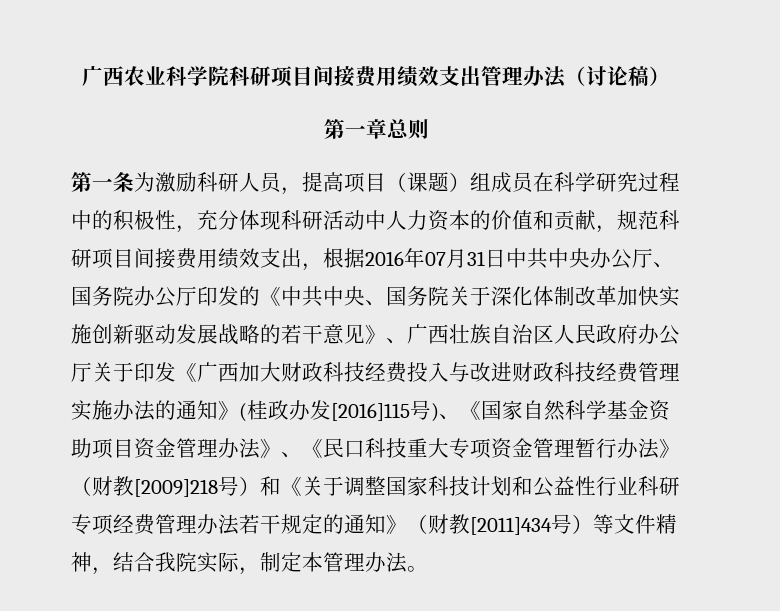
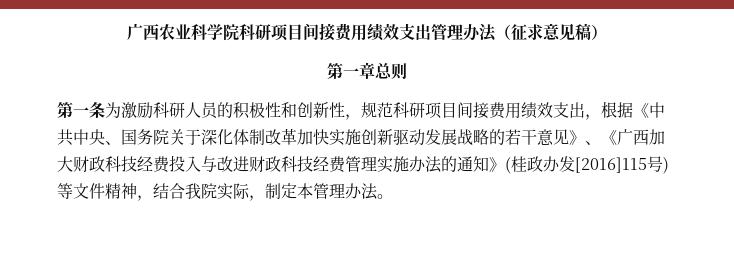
[586,66,628,86] 讨论 -> [511,23,575,41] 征求意见
[281,172,680,195] [71,210,596,233] ，提高项目（课题）组成员在科学研究过程中的积极性，充分体现科研活动中人力资本的价值和贡献 -> [217,102,345,119] 的积极性和创新性
[365,248,674,269] [71,286,260,307] 2016年07月31日中共中央办公厅、国务院办公厅印发的 -> (633, 110) none
[407,324,680,345] [71,362,176,382] 广西壮族自治区人民政府办公厅关于印发 -> (601, 143) none
[439,400,670,421] [71,438,680,459] [71,476,680,497] [71,514,593,535] 、《国家自然科学基金资助项目资金管理办法》、《民口科技重大专项资金管理暂行办法》（财教[2009]218号）和《关于调整国家科技计划和公益性行业科研专项经费管理办法若干规定的通知》（财教[2011]434号） -> (669, 165) none

